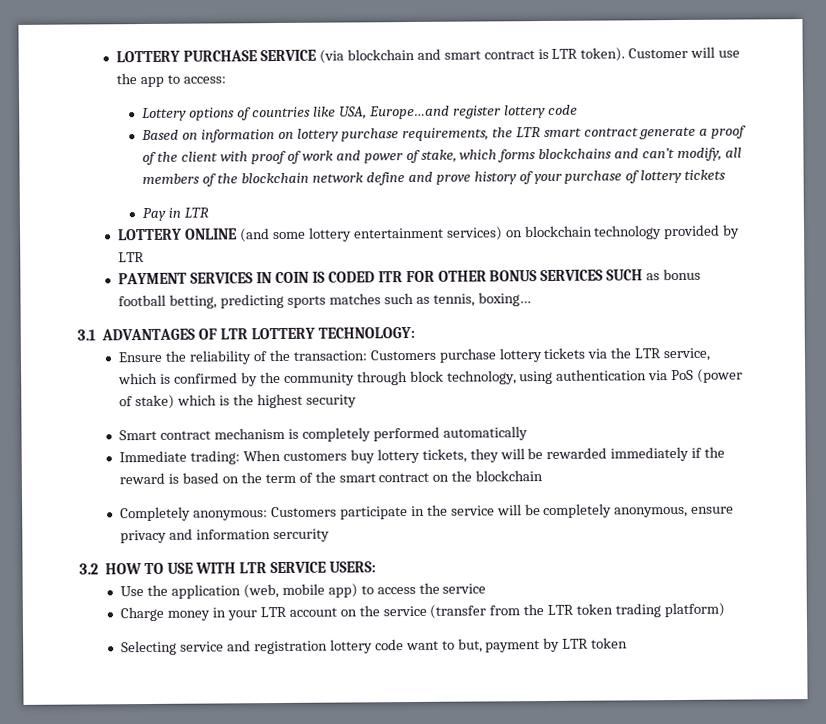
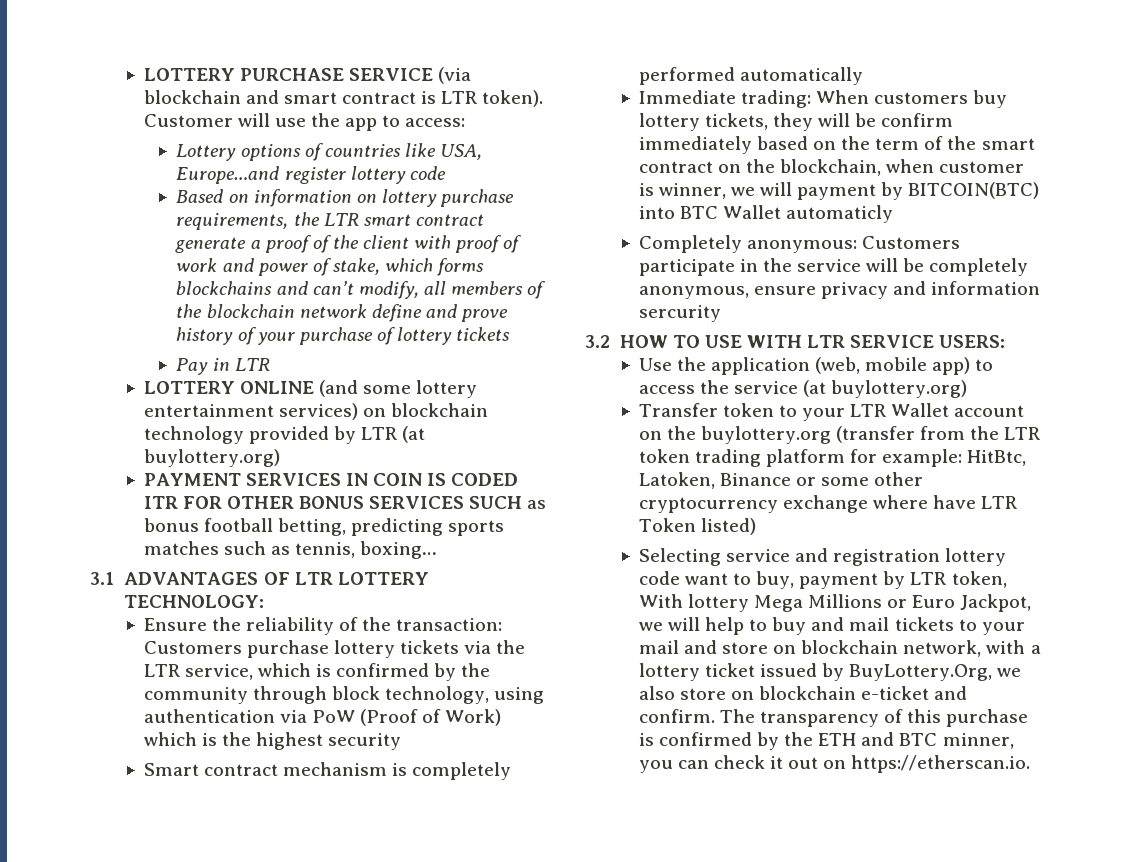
(146, 257) none -> [402,426,426,443] [143,449,280,467] (at buylottery.org)
[671,368,744,383] [119,394,176,410] PoS (power of stake) -> [311,709,502,726] PoW (Proof of Work)
[546,446,726,462] [119,472,180,485] rewarded immediately if the reward is -> [881,113,954,127] [638,136,752,154] confirm immediately
[475,470,544,482] blockchain -> [780,159,1025,176] [638,182,1040,200] [638,205,894,223] blockchain, when customer is winner, we will payment by BITCOIN(BTC) into BTC Wallet automaticly
[120,606,227,622] // Charge money in -> [803,380,968,398] [638,403,797,417] (at buylottery.org) // Transfer token to
(287, 612) none -> [891,403,950,417] Wallet
[382,605,427,617] service -> [700,426,831,444] buylottery.org
[663,602,725,618] platform) -> [765,449,1027,467] [638,472,924,489] [638,495,1018,513] [638,518,756,535] platform for example: HitBtc, Latoken, Binance or some other cryptocurrency exchange where have LTR Token listed)
[457,638,483,653] but, -> [756,571,795,589] buy,
[591,637,629,649] token -> [951,571,1007,588] [638,594,1032,612] [638,617,1025,635] [638,640,1041,657] [638,663,1022,681] [638,686,968,700] [638,709,1029,727] [638,732,1014,750] [638,755,1031,773] token, With lottery Mega Millions or Euro Jackpot, we will help to buy and mail tickets to your mail and store on blockchain network, with a lottery ticket issued by BuyLottery.Org, we also store on blockchain e-ticket and confirm. The transparency of this purchase is confirmed by the ETH and BTC minner, you can check it out on https://etherscan.io.

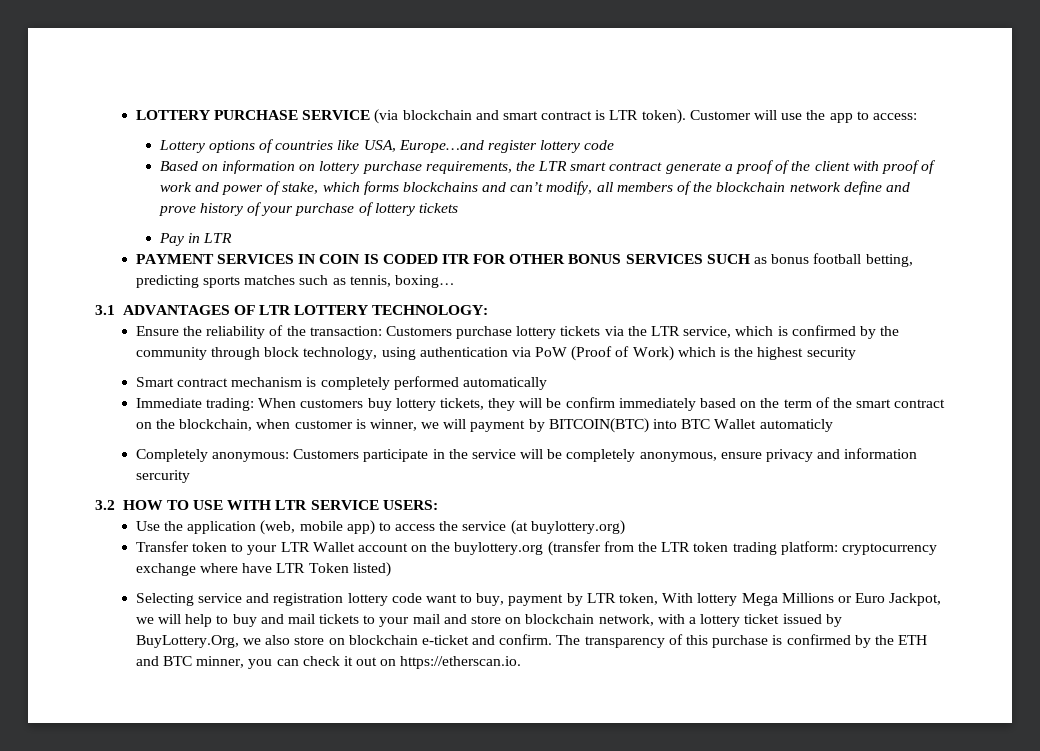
[143,380,478,398] [143,403,489,420] [143,426,426,444] [143,449,280,467] // LOTTERY ONLINE (and some lottery entertainment services) on blockchain technology provided by LTR (at buylottery.org) -> (232, 238) none
[765,449,1027,467] [638,472,924,489] platform for example: HitBtc, Latoken, Binance or some other -> [780,541,838,555] platform:

